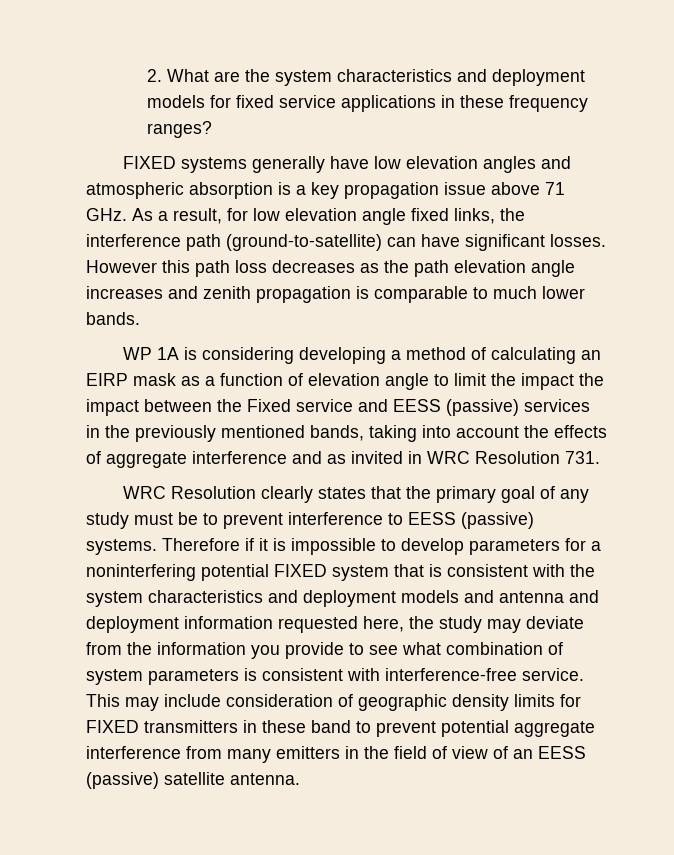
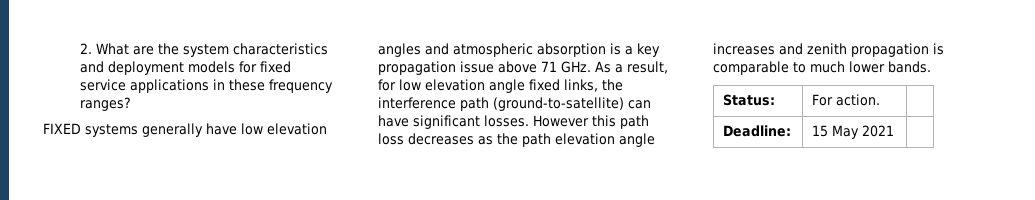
[123,347,602,364] [86,373,604,390] [86,399,590,416] [86,425,607,442] [86,451,600,468] [123,486,590,503] [86,512,534,529] [86,538,601,555] [86,564,595,581] [86,590,599,607] [86,616,584,633] [86,642,563,659] [86,668,584,685] [86,694,581,711] [86,720,595,737] [86,746,586,763] [86,772,300,789] // WP 1A is considering developing a method of calculating an EIRP mask as a function of elevation angle to limit the impact the impact between the Fixed service and EESS (passive) services in the previously mentioned bands, taking into account the effects of aggregate interference and as invited in WRC Resolution 731. // WRC Resolution clearly states that the primary goal of any study must be to prevent interference to EESS (passive) systems. Therefore if it is impossible to develop parameters for a noninterfering potential FIXED system that is consistent with the system characteristics and deployment models and antenna and deployment information requested here, the study may deviate from the information you provide to see what combination of system parameters is consistent with interference-free service. This may include consideration of geographic density limits for FIXED transmitters in these band to prevent potential aggregate interference from many emitters in the field of view of an EESS (passive) satellite antenna. -> [723,94,776,106] [812,94,881,106] [723,125,792,137] [812,125,895,139] // Status: | For action. | // Deadline: | 15 May 2021 |

